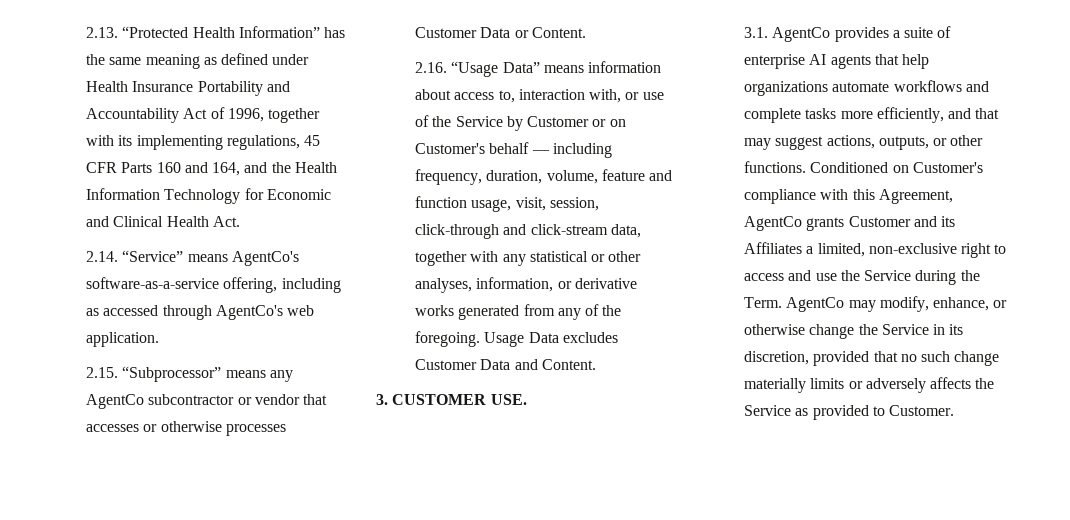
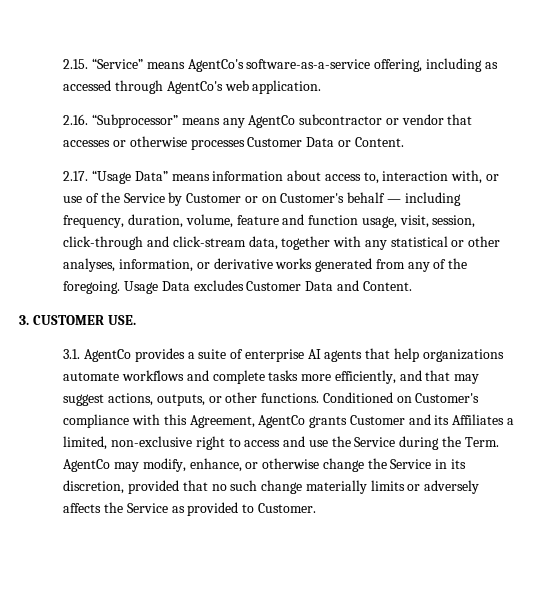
[85,26,346,38] [85,53,310,69] [85,81,290,96] [85,107,321,123] [85,135,321,150] [85,162,338,176] [85,188,331,204] [85,216,240,227] [85,251,118,262] 2.13. “Protected Health Information” has the same meaning as defined under Health Insurance Portability and Accountability Act of 1996, together with its implementing regulations, 45 CFR Parts 160 and 164, and the Health Information Technology for Economic and Clinical Health Act. // 2.14. -> [63,59,89,69] 2.15.
[85,367,118,378] 2.15. -> [63,114,89,125] 2.16.
[414,62,447,73] 2.16. -> [63,171,89,181] 2.17.

